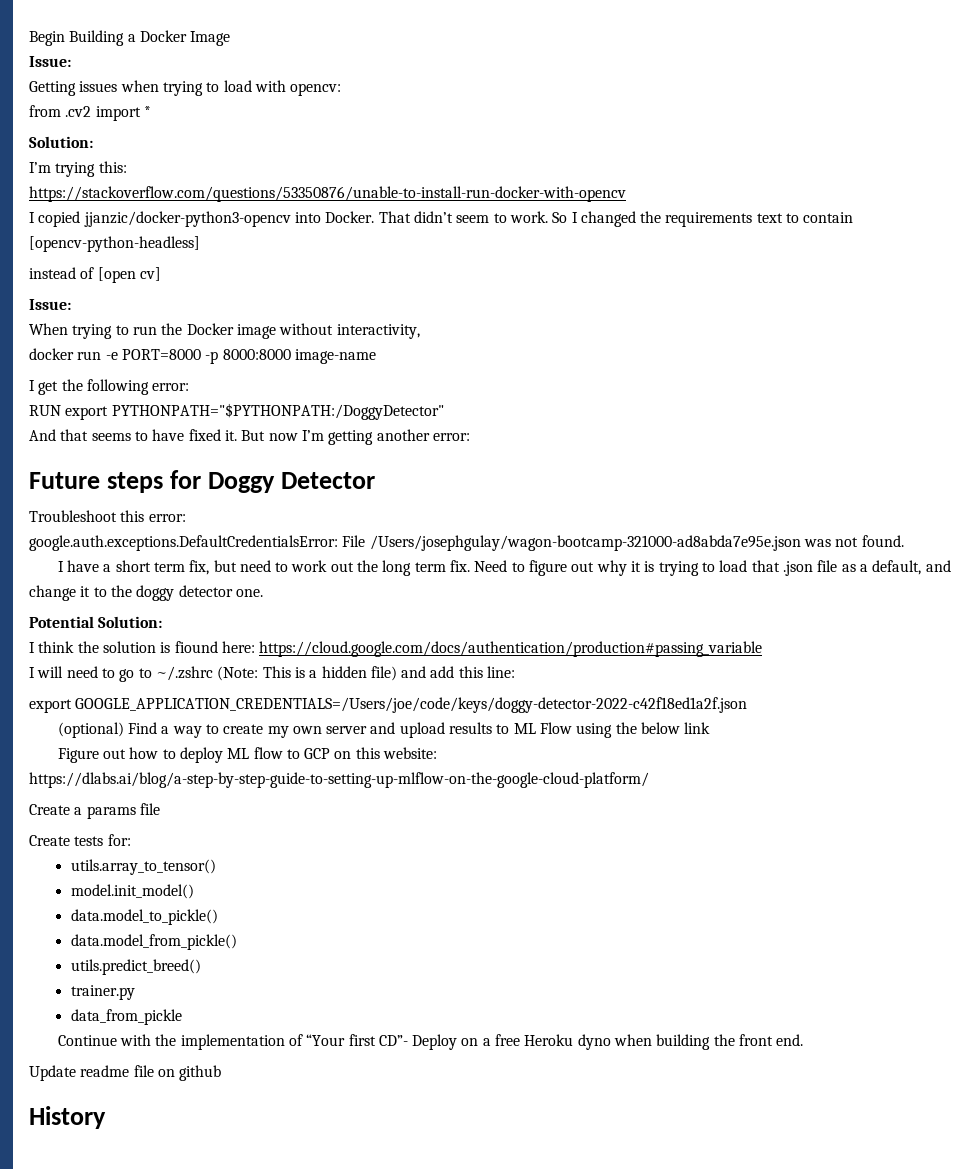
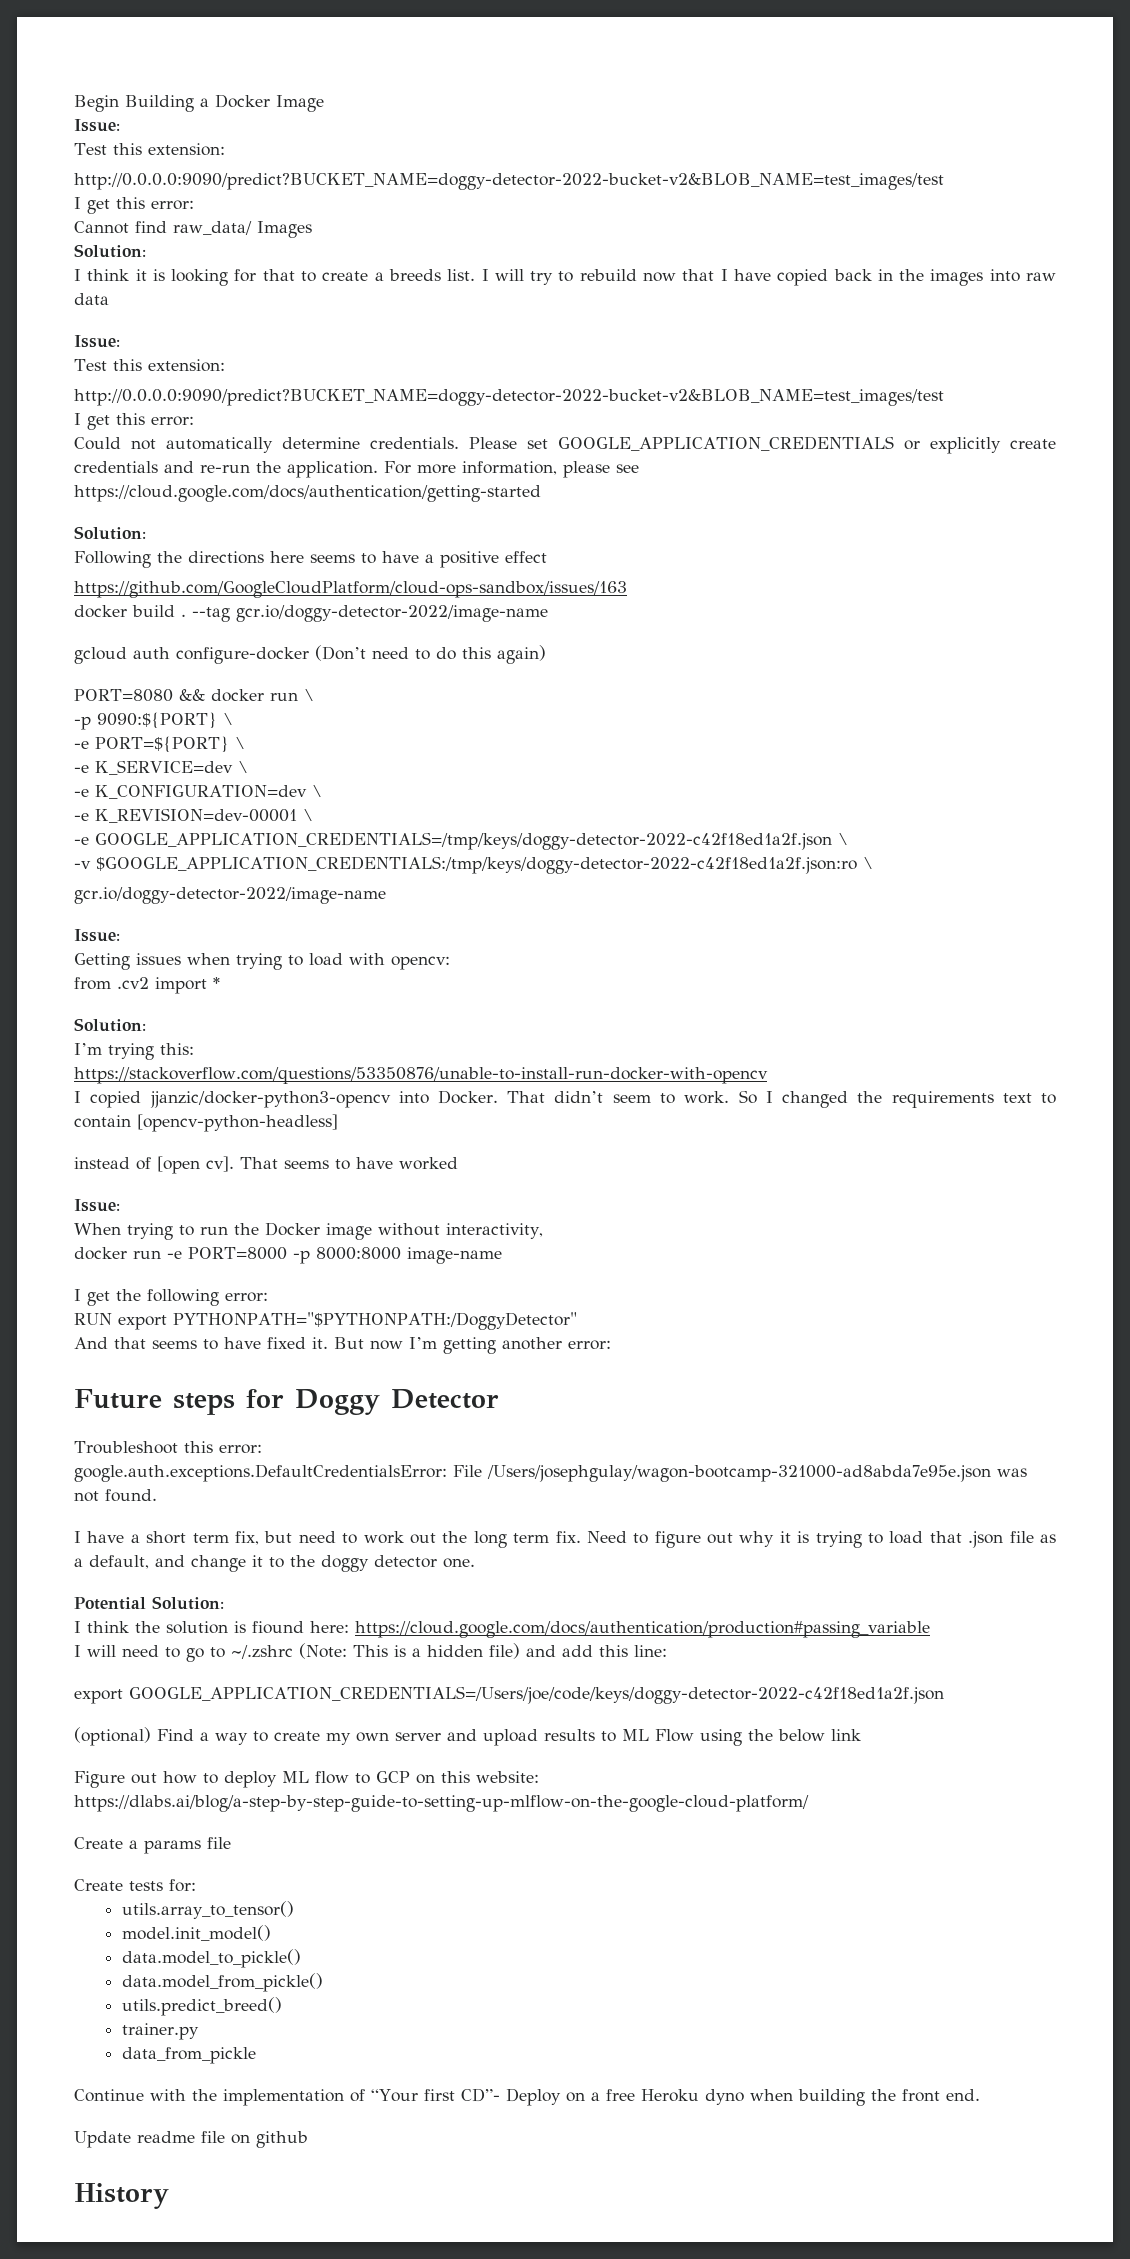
(71, 61) none -> [74,143,225,156] [74,173,944,190] [74,197,194,214] [74,221,312,238] [74,244,146,258] [74,269,1057,286] [74,293,109,305] [74,335,120,348] [74,359,225,372] [74,389,944,406] [74,413,194,430] [74,436,1056,454] [74,461,639,478] [74,485,541,502] [74,526,146,540] [74,551,547,568] [74,581,627,598] [74,605,548,622] [74,645,546,664] [74,689,314,702] [74,712,233,730] [74,736,245,753] [74,760,248,775] [74,785,322,799] [74,808,313,823] [74,832,848,850] [74,856,873,874] [74,887,386,904] [74,929,120,942] // Test this extension: // http://0.0.0.0:9090/predict?BUCKET_NAME=doggy-detector-2022-bucket-v2&BLOB_NAME=test_images/test // I get this error: // Cannot find raw_data/ Images // Solution: // I think it is looking for that to create a breeds list. I will try to rebuild now that I have copied back in the images into raw data // Issue: // Test this extension: // http://0.0.0.0:9090/predict?BUCKET_NAME=doggy-detector-2022-bucket-v2&BLOB_NAME=test_images/test // I get this error: // Could not automatically determine credentials. Please set GOOGLE_APPLICATION_CREDENTIALS or explicitly create credentials and re-run the application. For more information, please see https://cloud.google.com/docs/authentication/getting-started // Solution: // Following the directions here seems to have a positive effect // https://github.com/GoogleCloudPlatform/cloud-ops-sandbox/issues/163 // docker build . --tag gcr.io/doggy-detector-2022/image-name // gcloud auth configure-docker (Don’t need to do this again) // PORT=8080 && docker run \ // -p 9090:${PORT} \ // -e PORT=${PORT} \ // -e K_SERVICE=dev \ // -e K_CONFIGURATION=dev \ // -e K_REVISION=dev-00001 \ // -e GOOGLE_APPLICATION_CREDENTIALS=/tmp/keys/doggy-detector-2022-c42f18ed1a2f.json \ // -v $GOOGLE_APPLICATION_CREDENTIALS:/tmp/keys/doggy-detector-2022-c42f18ed1a2f.json:ro \ // gcr.io/doggy-detector-2022/image-name // Issue:
[139,267,161,281] cv] -> [206,1156,458,1172] cv]. That seems to have worked

